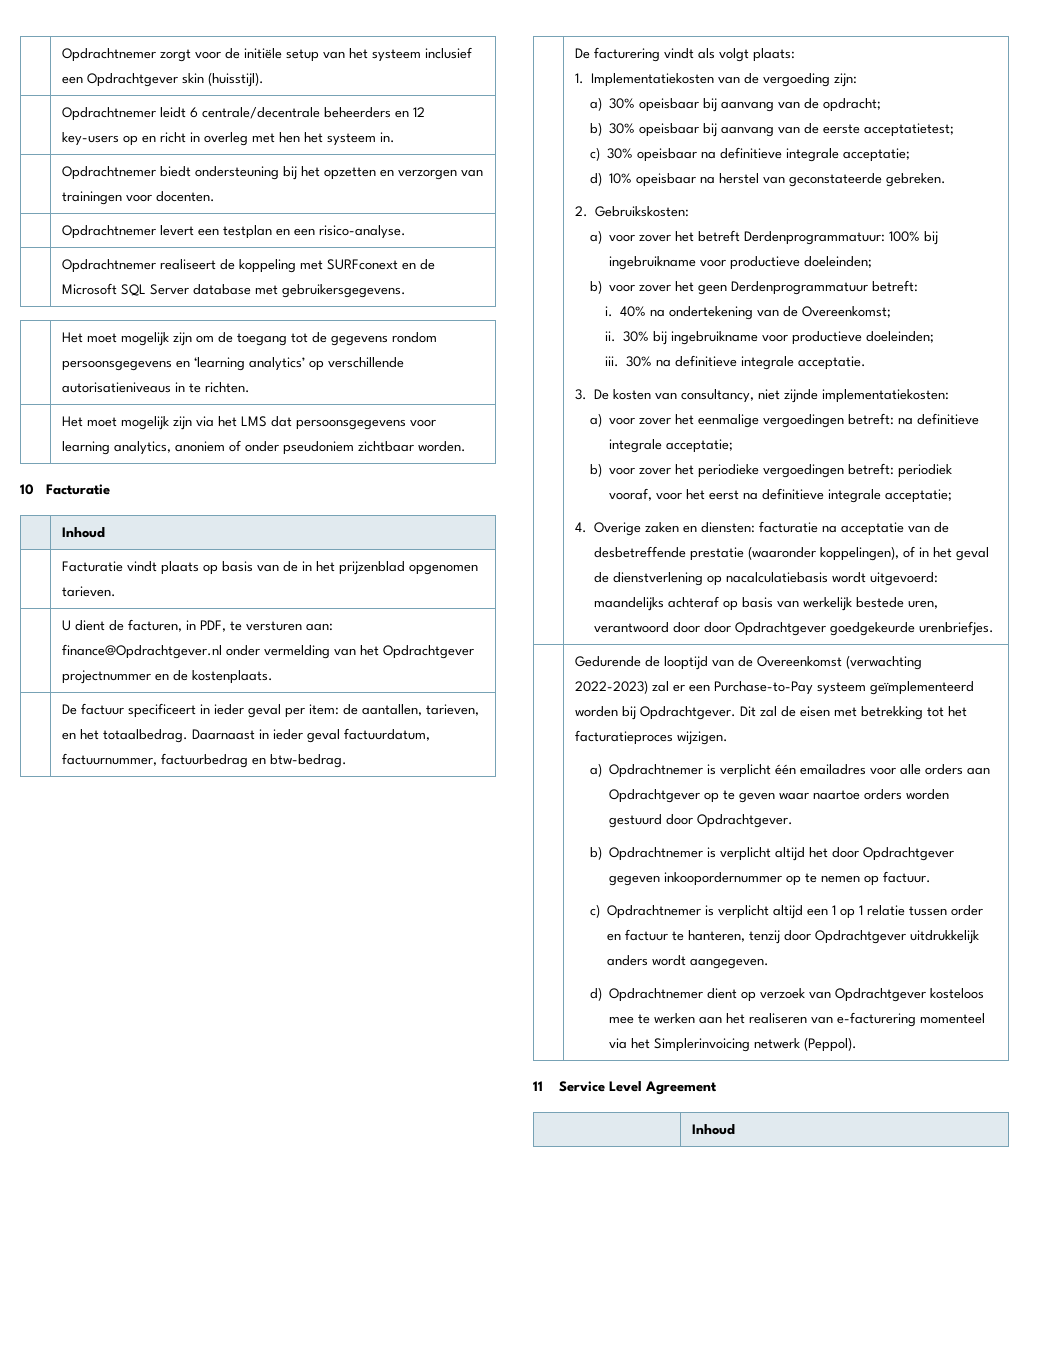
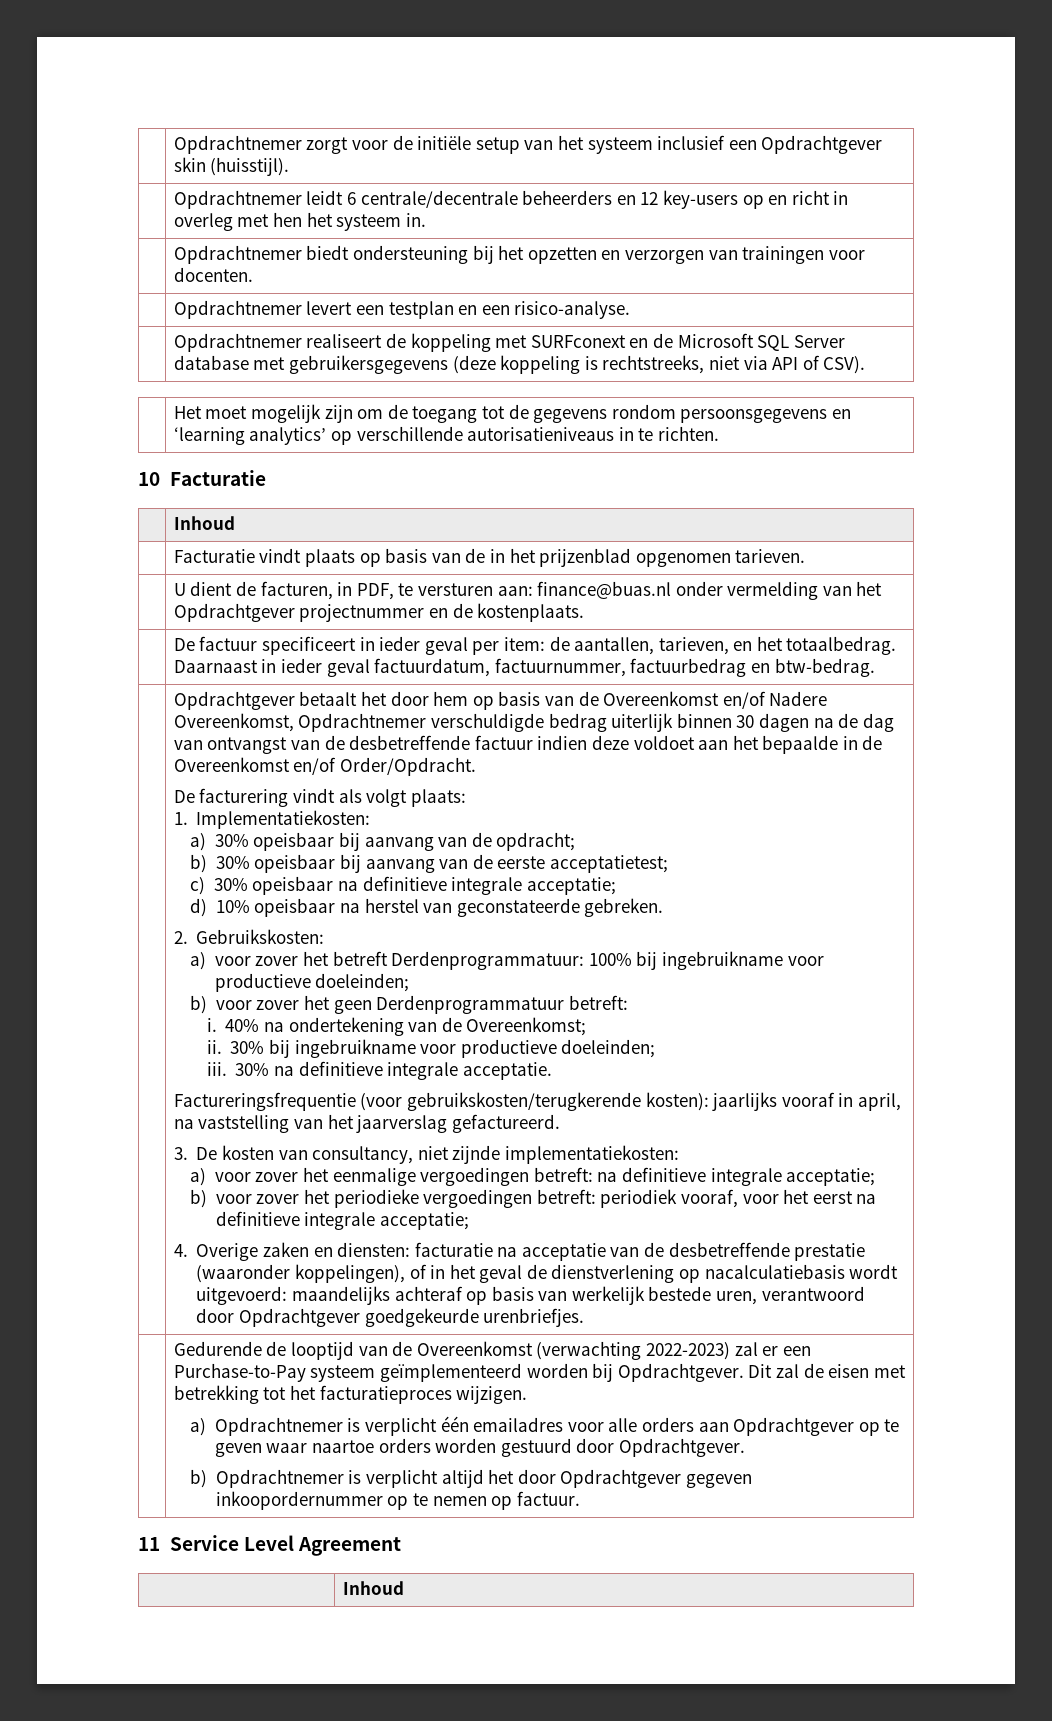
[281,284,406,298] gebruikersgegevens. -> [288,355,866,374] gebruikersgegevens (deze koppeling is rechtstreeks, niet via API of CSV).
[61,416,436,430] [61,440,466,455] // | Het moet mogelijk zijn via het LMS dat persoonsgegevens voor learning analytics, anoniem of onder pseudoniem zichtbaar worden. -> (719, 433) none
[61,644,222,659] finance@Opdrachtgever.nl -> [537,581,672,599] finance@buas.nl
(347, 761) none -> [173,691,828,710] [173,713,894,732] [173,735,883,754] [173,757,476,776] Opdrachtgever betaalt het door hem op basis van de Overeenkomst en/of Nadere Overeenkomst, Opdrachtnemer verschuldigde bedrag uiterlijk binnen 30 dagen na de dag van ontvangst van de desbetreffende factuur indien deze voldoet aan het bepaalde in de Overeenkomst en/of Order/Opdracht. //
[590,73,857,87] Implementatiekosten van de vergoeding zijn: -> [196,810,371,829] Implementatiekosten:
(867, 363) none -> [173,1092,901,1111] [173,1114,560,1133] // Factureringsfrequentie (voor gebruikskosten/terugkerende kosten): jaarlijks vooraf in april, na vaststelling van het jaarverslag gefactureerd.
[703,622,731,633] door -> (235, 1315) none
[589,904,984,919] [607,929,980,944] [607,955,770,969] [589,987,985,1002] [609,1012,986,1027] [609,1037,858,1052] // c) Opdrachtnemer is verplicht altijd een 1 op 1 relatie tussen order en factuur te hanteren, tenzij door Opdrachtgever uitdrukkelijk anders wordt aangegeven. // d) Opdrachtnemer dient op verzoek van Opdrachtgever kosteloos mee te werken aan het realiseren van e-facturering momenteel via het Simplerinvoicing netwerk (Peppol). -> (580, 1498) none

